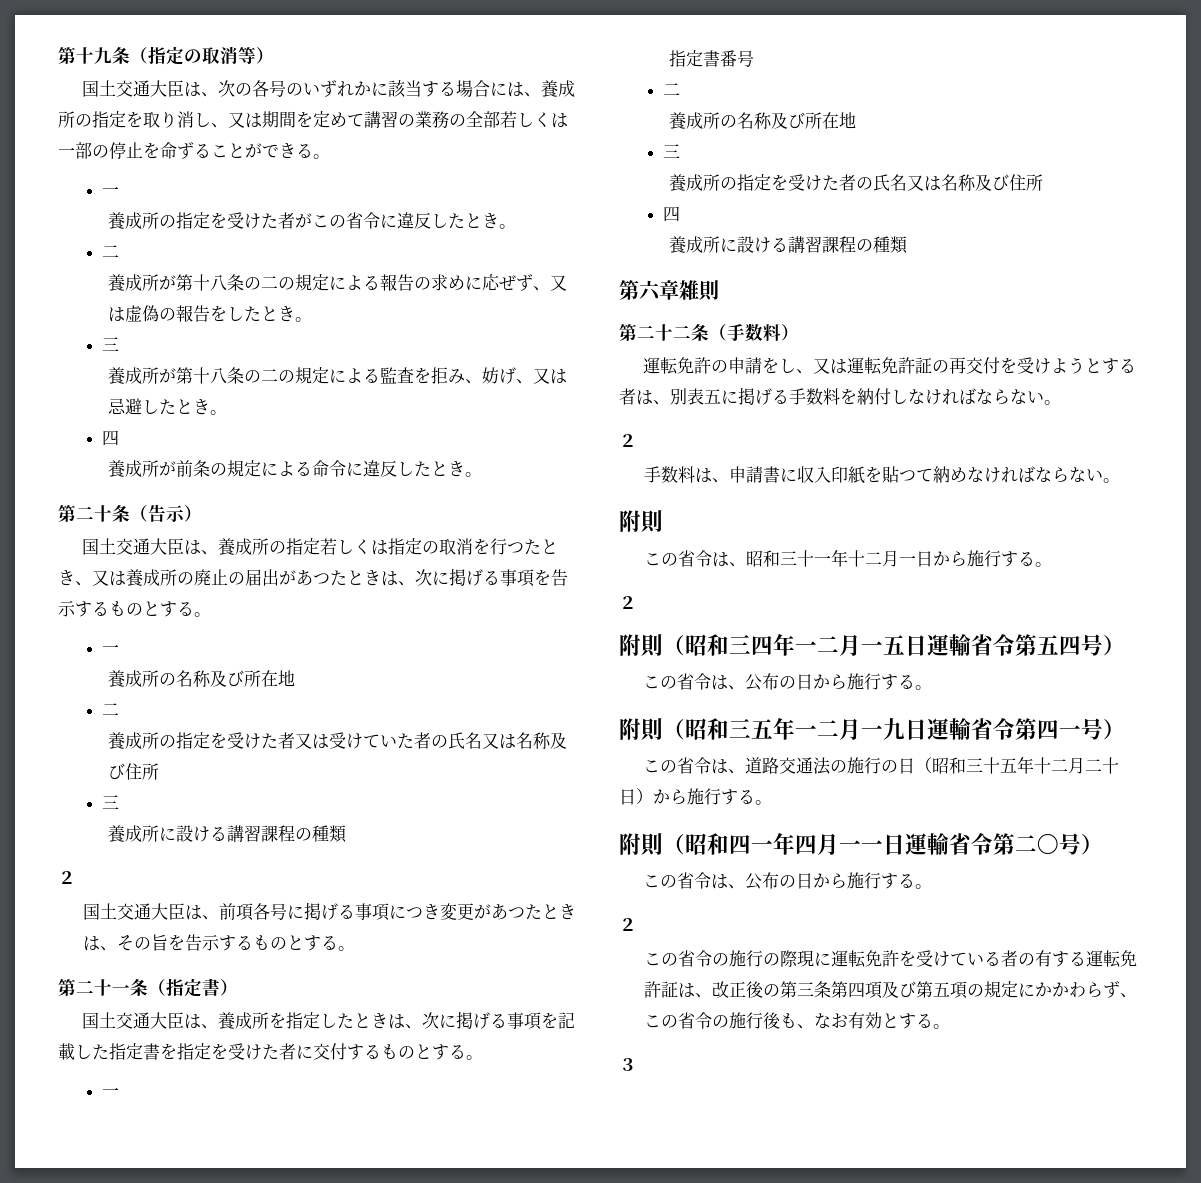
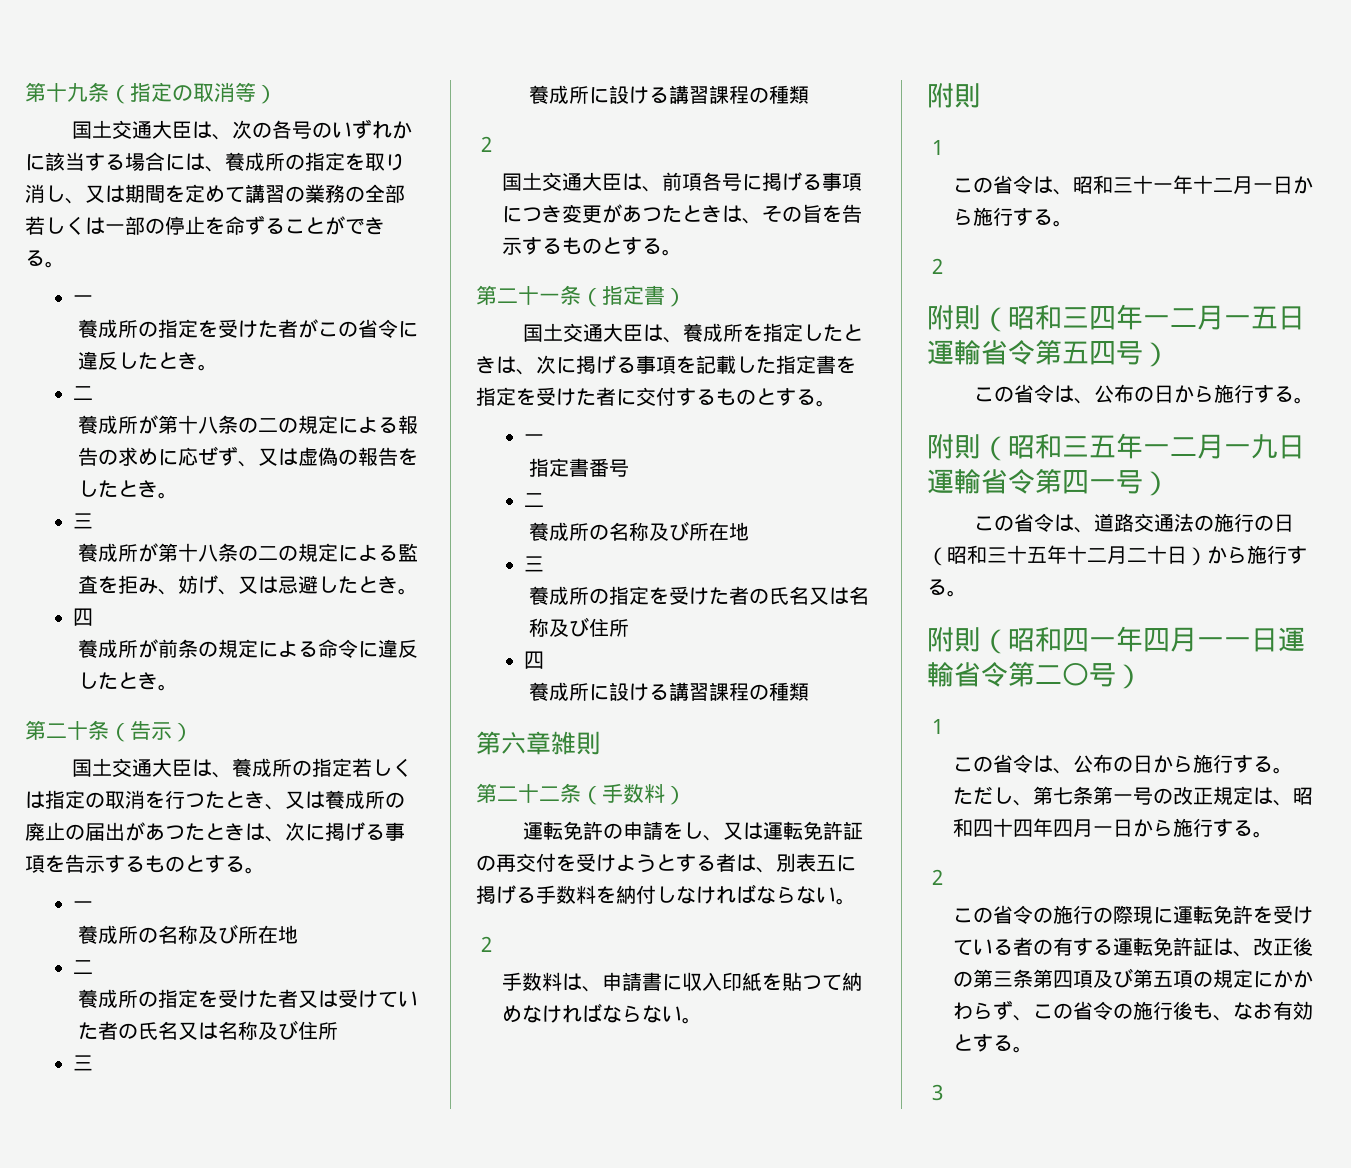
(663, 521) none -> [927,139,948,155] // １
[642,872,932,890] // この省令は、公布の日から施行する。 -> [927,718,948,734] [953,754,1294,774] [953,786,1314,806] [953,818,1274,838] // １ // この省令は、公布の日から施行する。 // ただし、第七条第一号の改正規定は、昭和四十四年四月一日から施行する。

